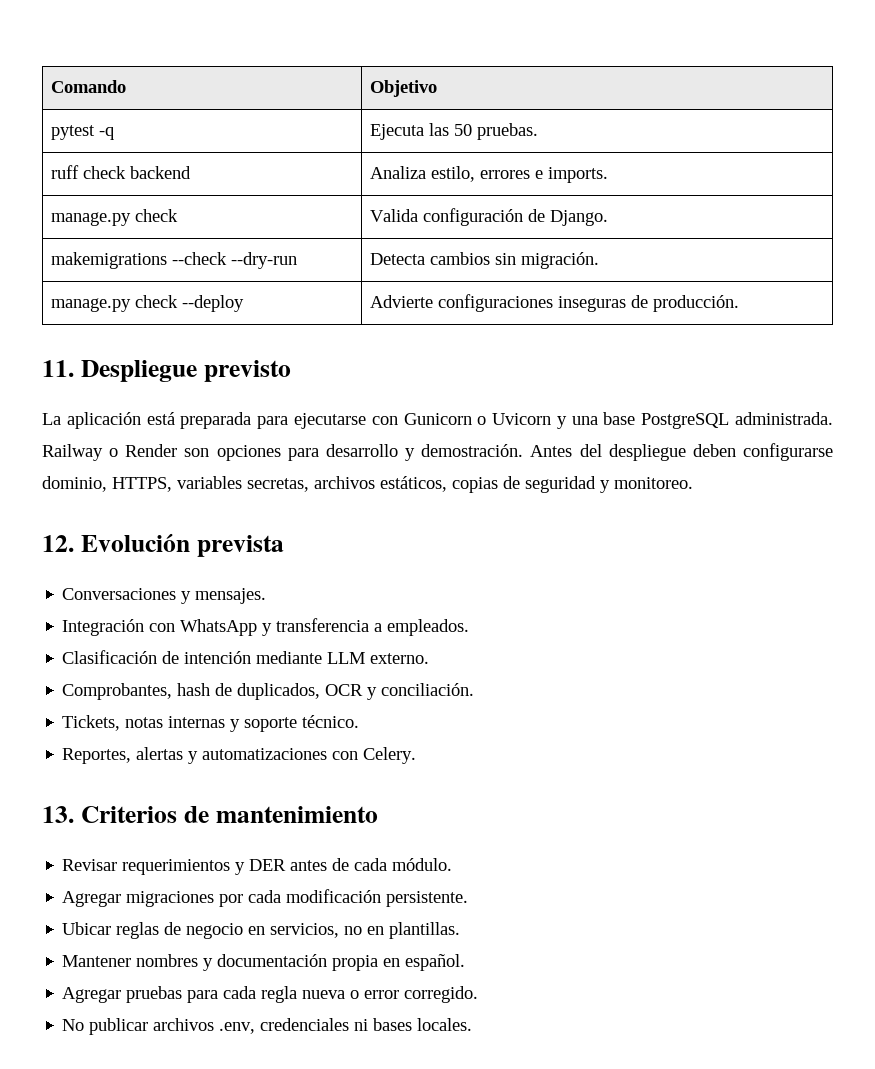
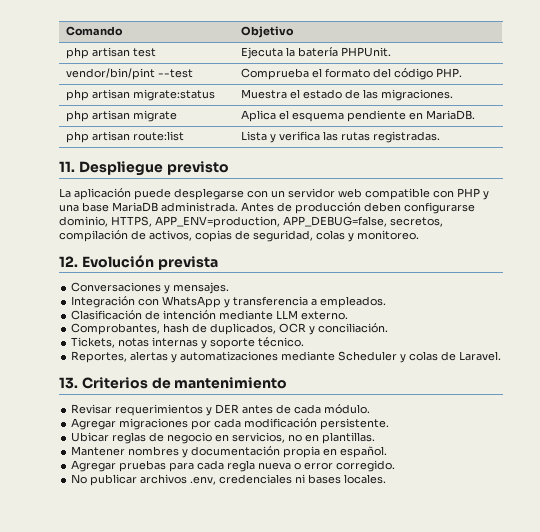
[50,125,114,140] [369,123,538,140] [50,165,191,179] [369,166,608,183] [50,209,178,226] [369,208,608,226] [50,252,297,269] [369,252,599,269] [50,295,244,312] [369,294,739,312] pytest -q | Ejecuta las 50 pruebas. // ruff check backend | Analiza estilo, errores e imports. // manage.py check | Valida configuración de Django. // makemigrations --check --dry-run | Detecta cambios sin migración. // manage.py check --deploy | Advierte configuraciones inseguras de producción. -> [65,47,156,59] [240,47,391,59] [65,68,193,80] [240,68,462,80] [65,89,215,101] [240,89,453,101] [65,110,177,122] [240,110,475,122] [65,131,184,143] [240,131,440,143] php artisan test | Ejecuta la batería PHPUnit. // vendor/bin/pint --test | Comprueba el formato del código PHP. // php artisan migrate:status | Muestra el estado de las migraciones. // php artisan migrate | Aplica el esquema pendiente en MariaDB. // php artisan route:list | Lista y verifica las rutas registradas.
[146,412,834,429] [42,443,834,461] [42,476,596,493] está preparada para ejecutarse con Gunicorn o Uvicorn y una base PostgreSQL administrada. Railway o Render son opciones para desarrollo y demostración. Antes del despliegue deben configurarse dominio, HTTPS, variables secretas, archivos estáticos, copias de seguridad -> [134,188,489,200] [59,202,475,214] [59,216,443,228] [59,230,345,242] puede desplegarse con un servidor web compatible con PHP y una base MariaDB administrada. Antes de producción deben configurarse dominio, HTTPS, APP_ENV=production, APP_DEBUG=false, secretos, compilación de activos, copias de seguridad, colas
[332,747,417,764] con Celery. -> [281,351,502,363] mediante Scheduler y colas de Laravel.

